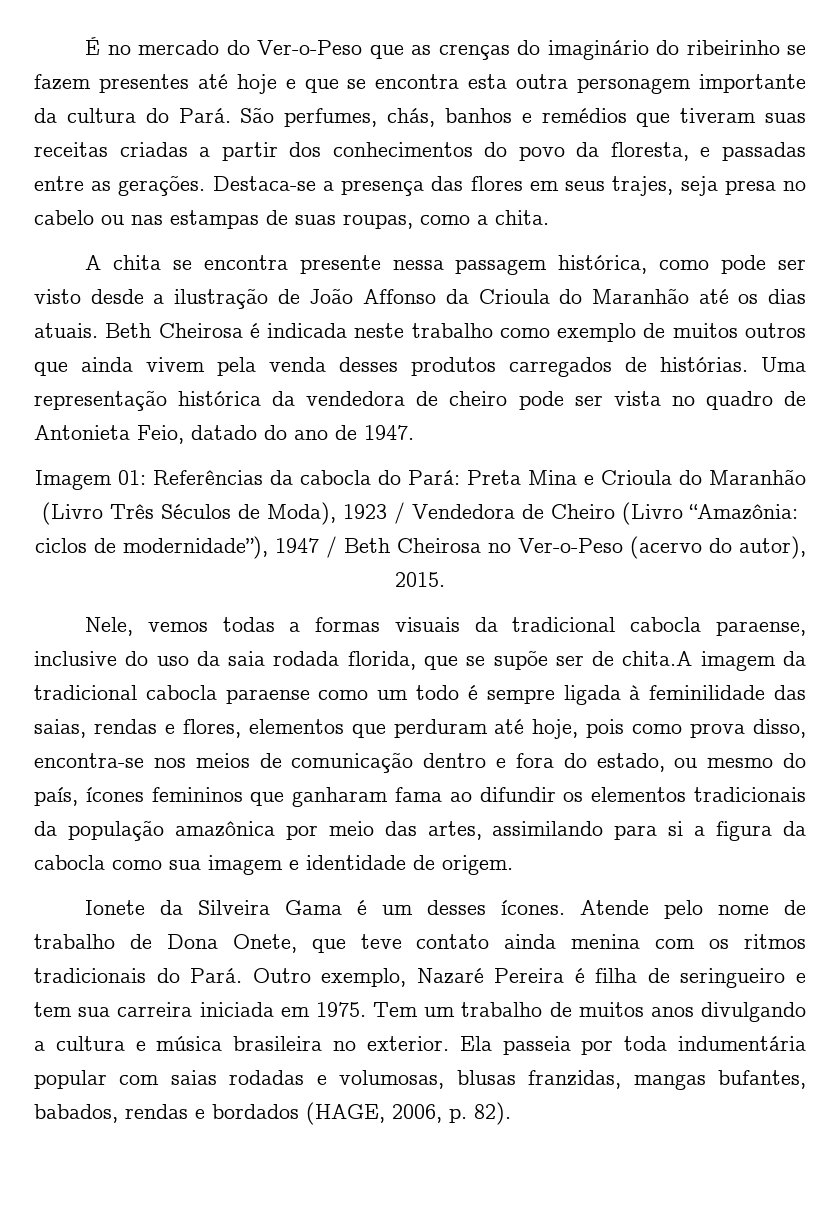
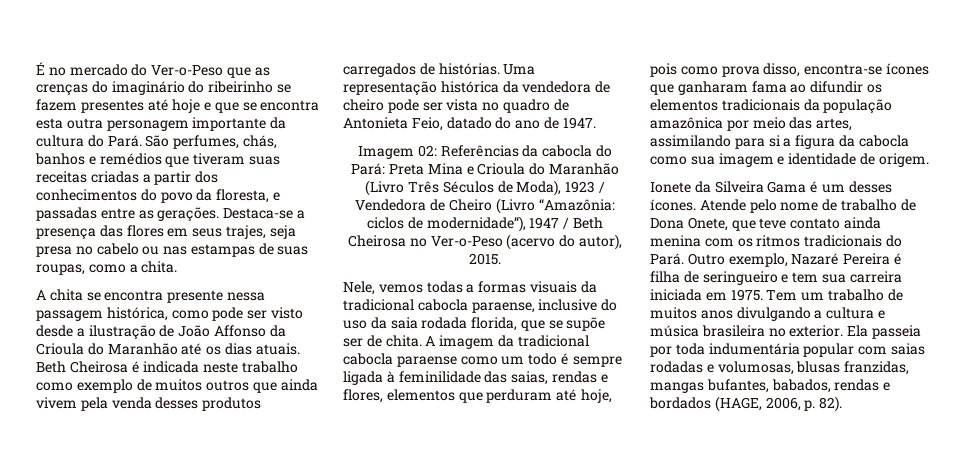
[117,470,146,485] 01: -> [417,145,437,157] 02:
[622,651,693,666] chita.A -> [385,335,436,347] chita. A
[153,752,807,773] [34,787,243,806] nos meios de comunicação dentro e fora do estado, ou mesmo do país, ícones femininos -> [885,63,929,75] ícones

